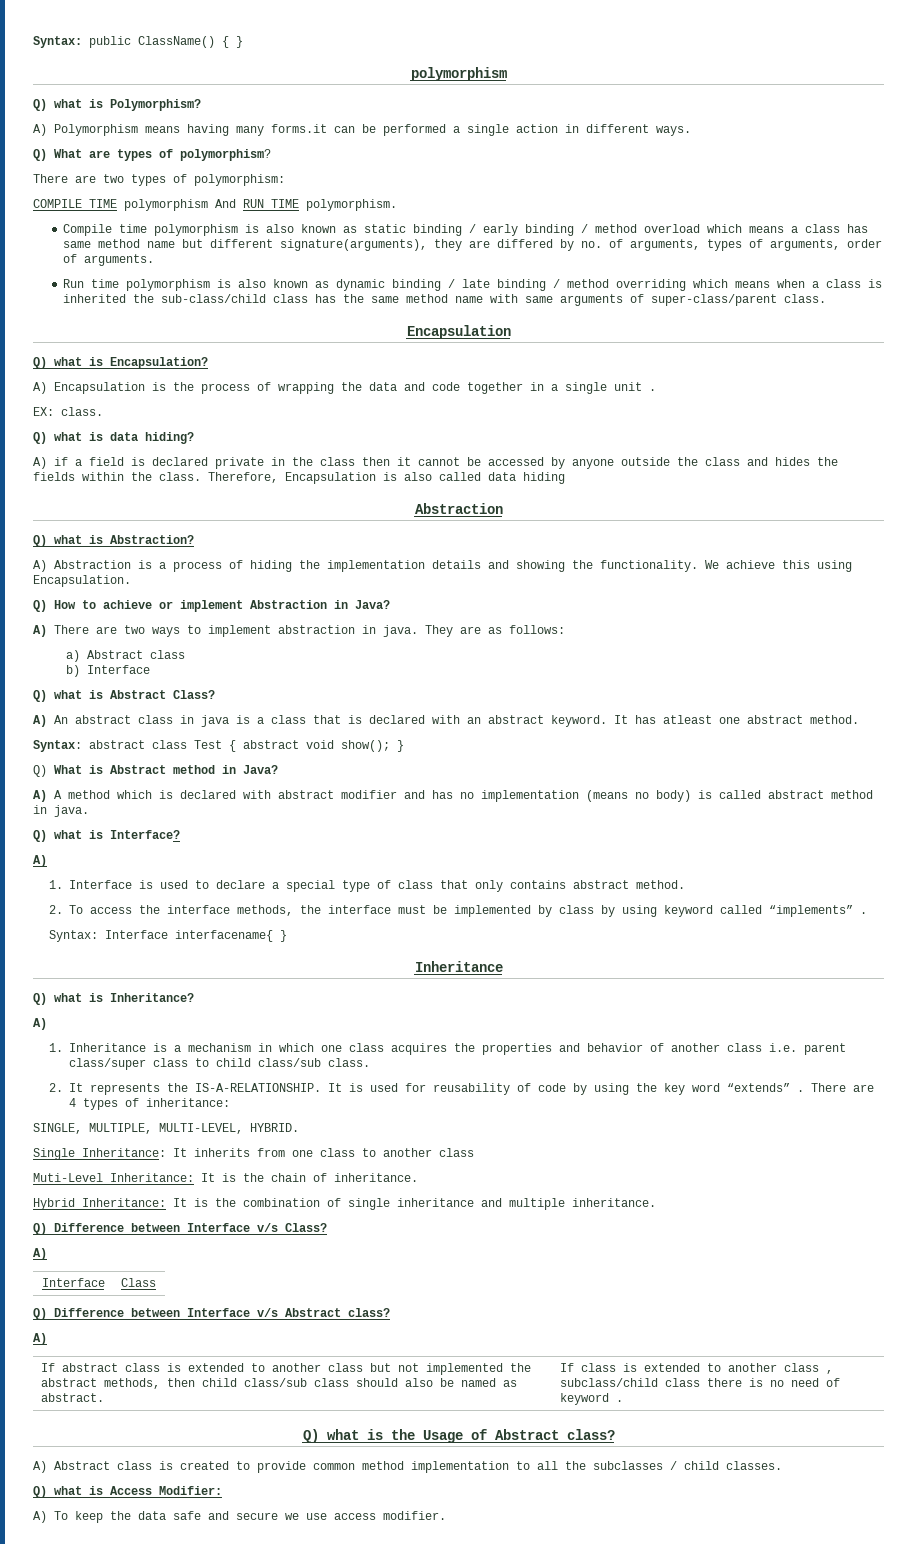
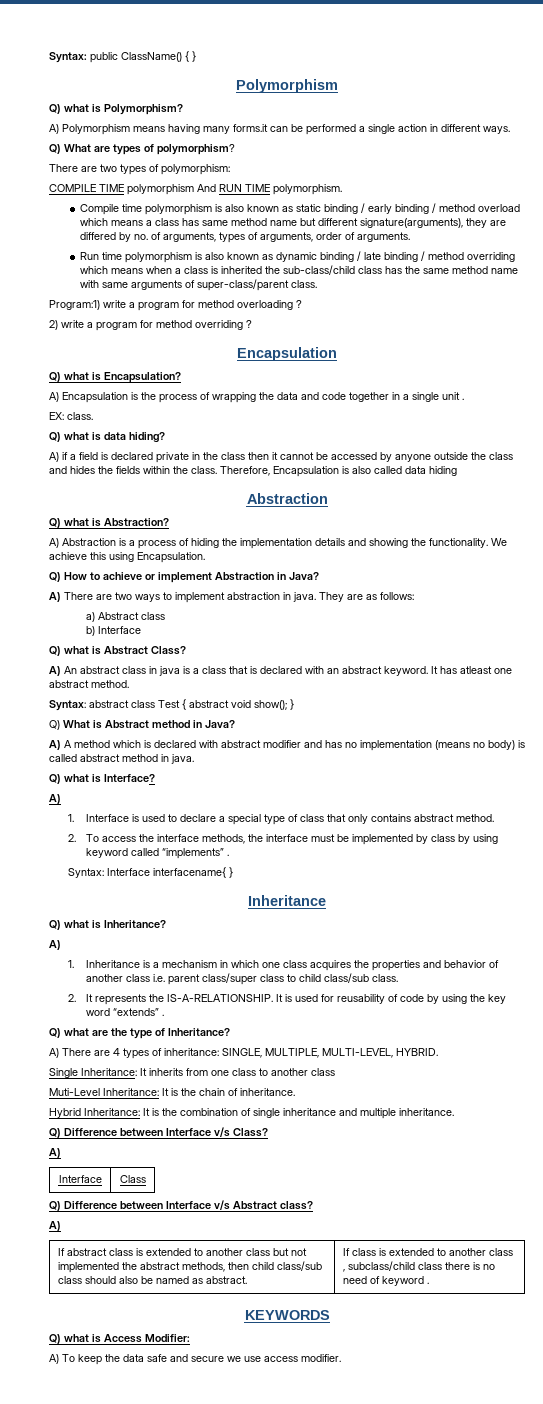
[410,67,507,81] polymorphism -> [236,79,338,93] Polymorphism
(826, 298) none -> [49,300,302,311] [49,320,252,331] // Program:1) write a program for method overloading ? // 2) write a program for method overriding ?
(805, 1091) none -> [49,1028,230,1039] [49,1048,59,1058] // Q) what are the type of Inheritance? // A)
(231, 1102) // -> (219, 1052) none
[302,1429,615,1443] [33,1461,782,1473] Q) what is the Usage of Abstract class? // A) Abstract class is created to provide common method implementation to all the subclasses / child classes. -> [244,1310,330,1320] KEYWORDS

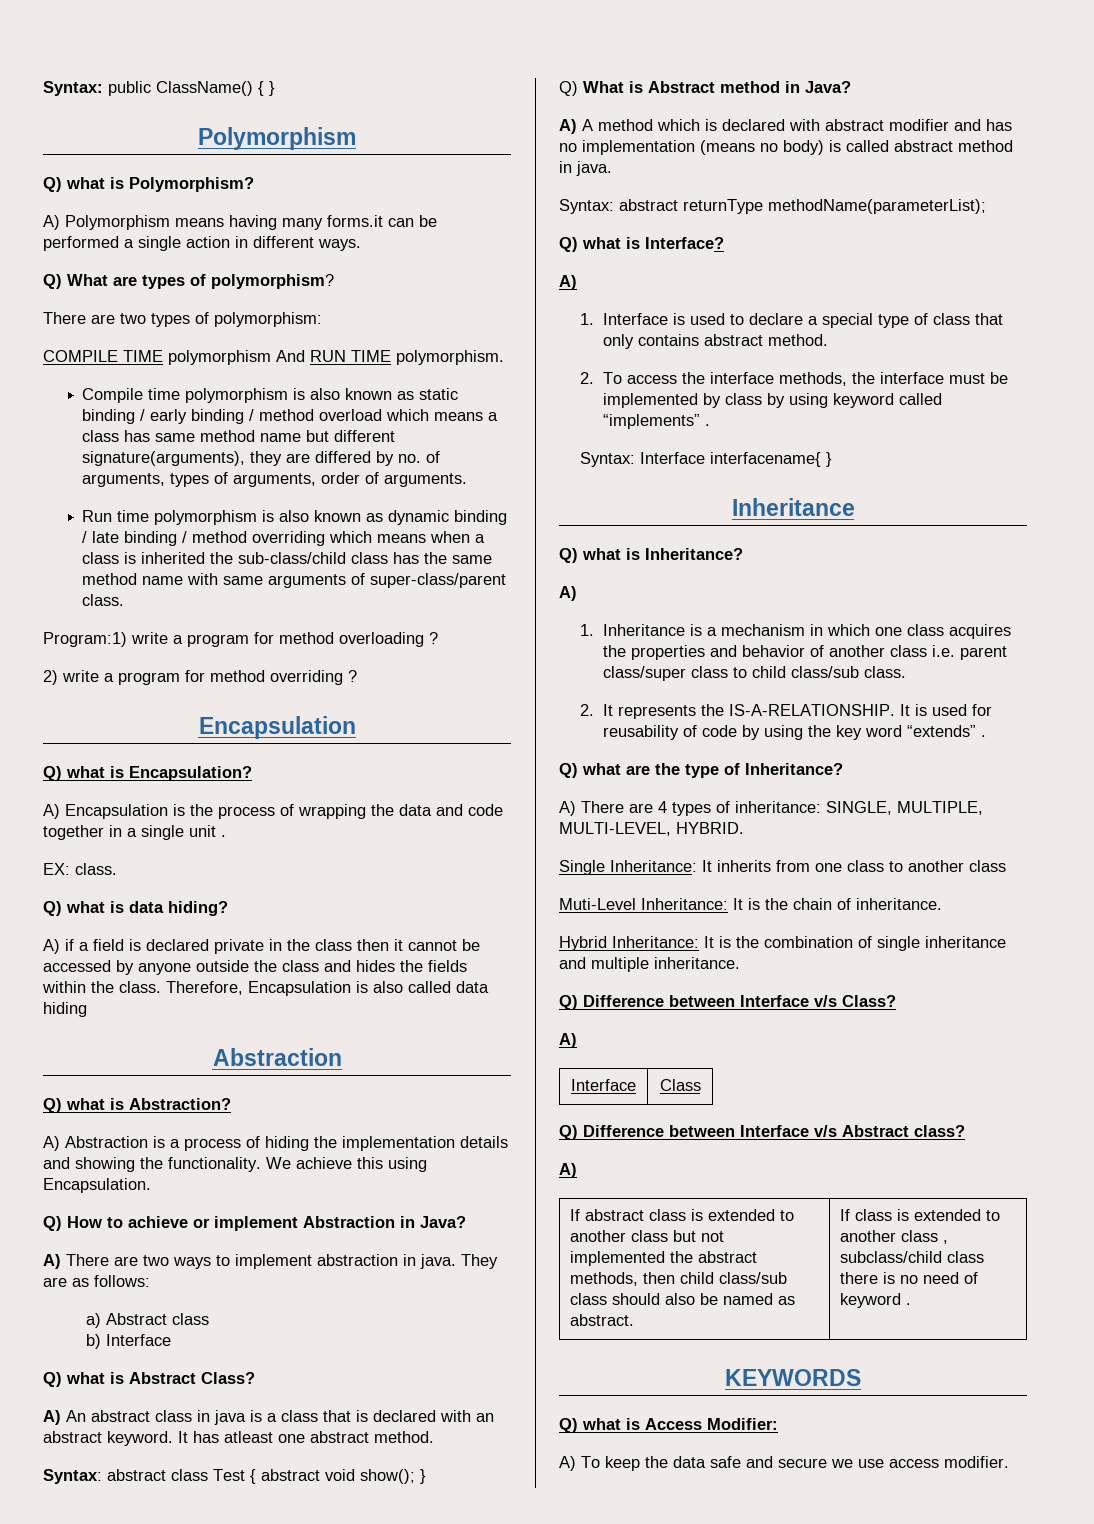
(194, 759) none -> [559,199,986,214] // Syntax: abstract returnType methodName(parameterList);

